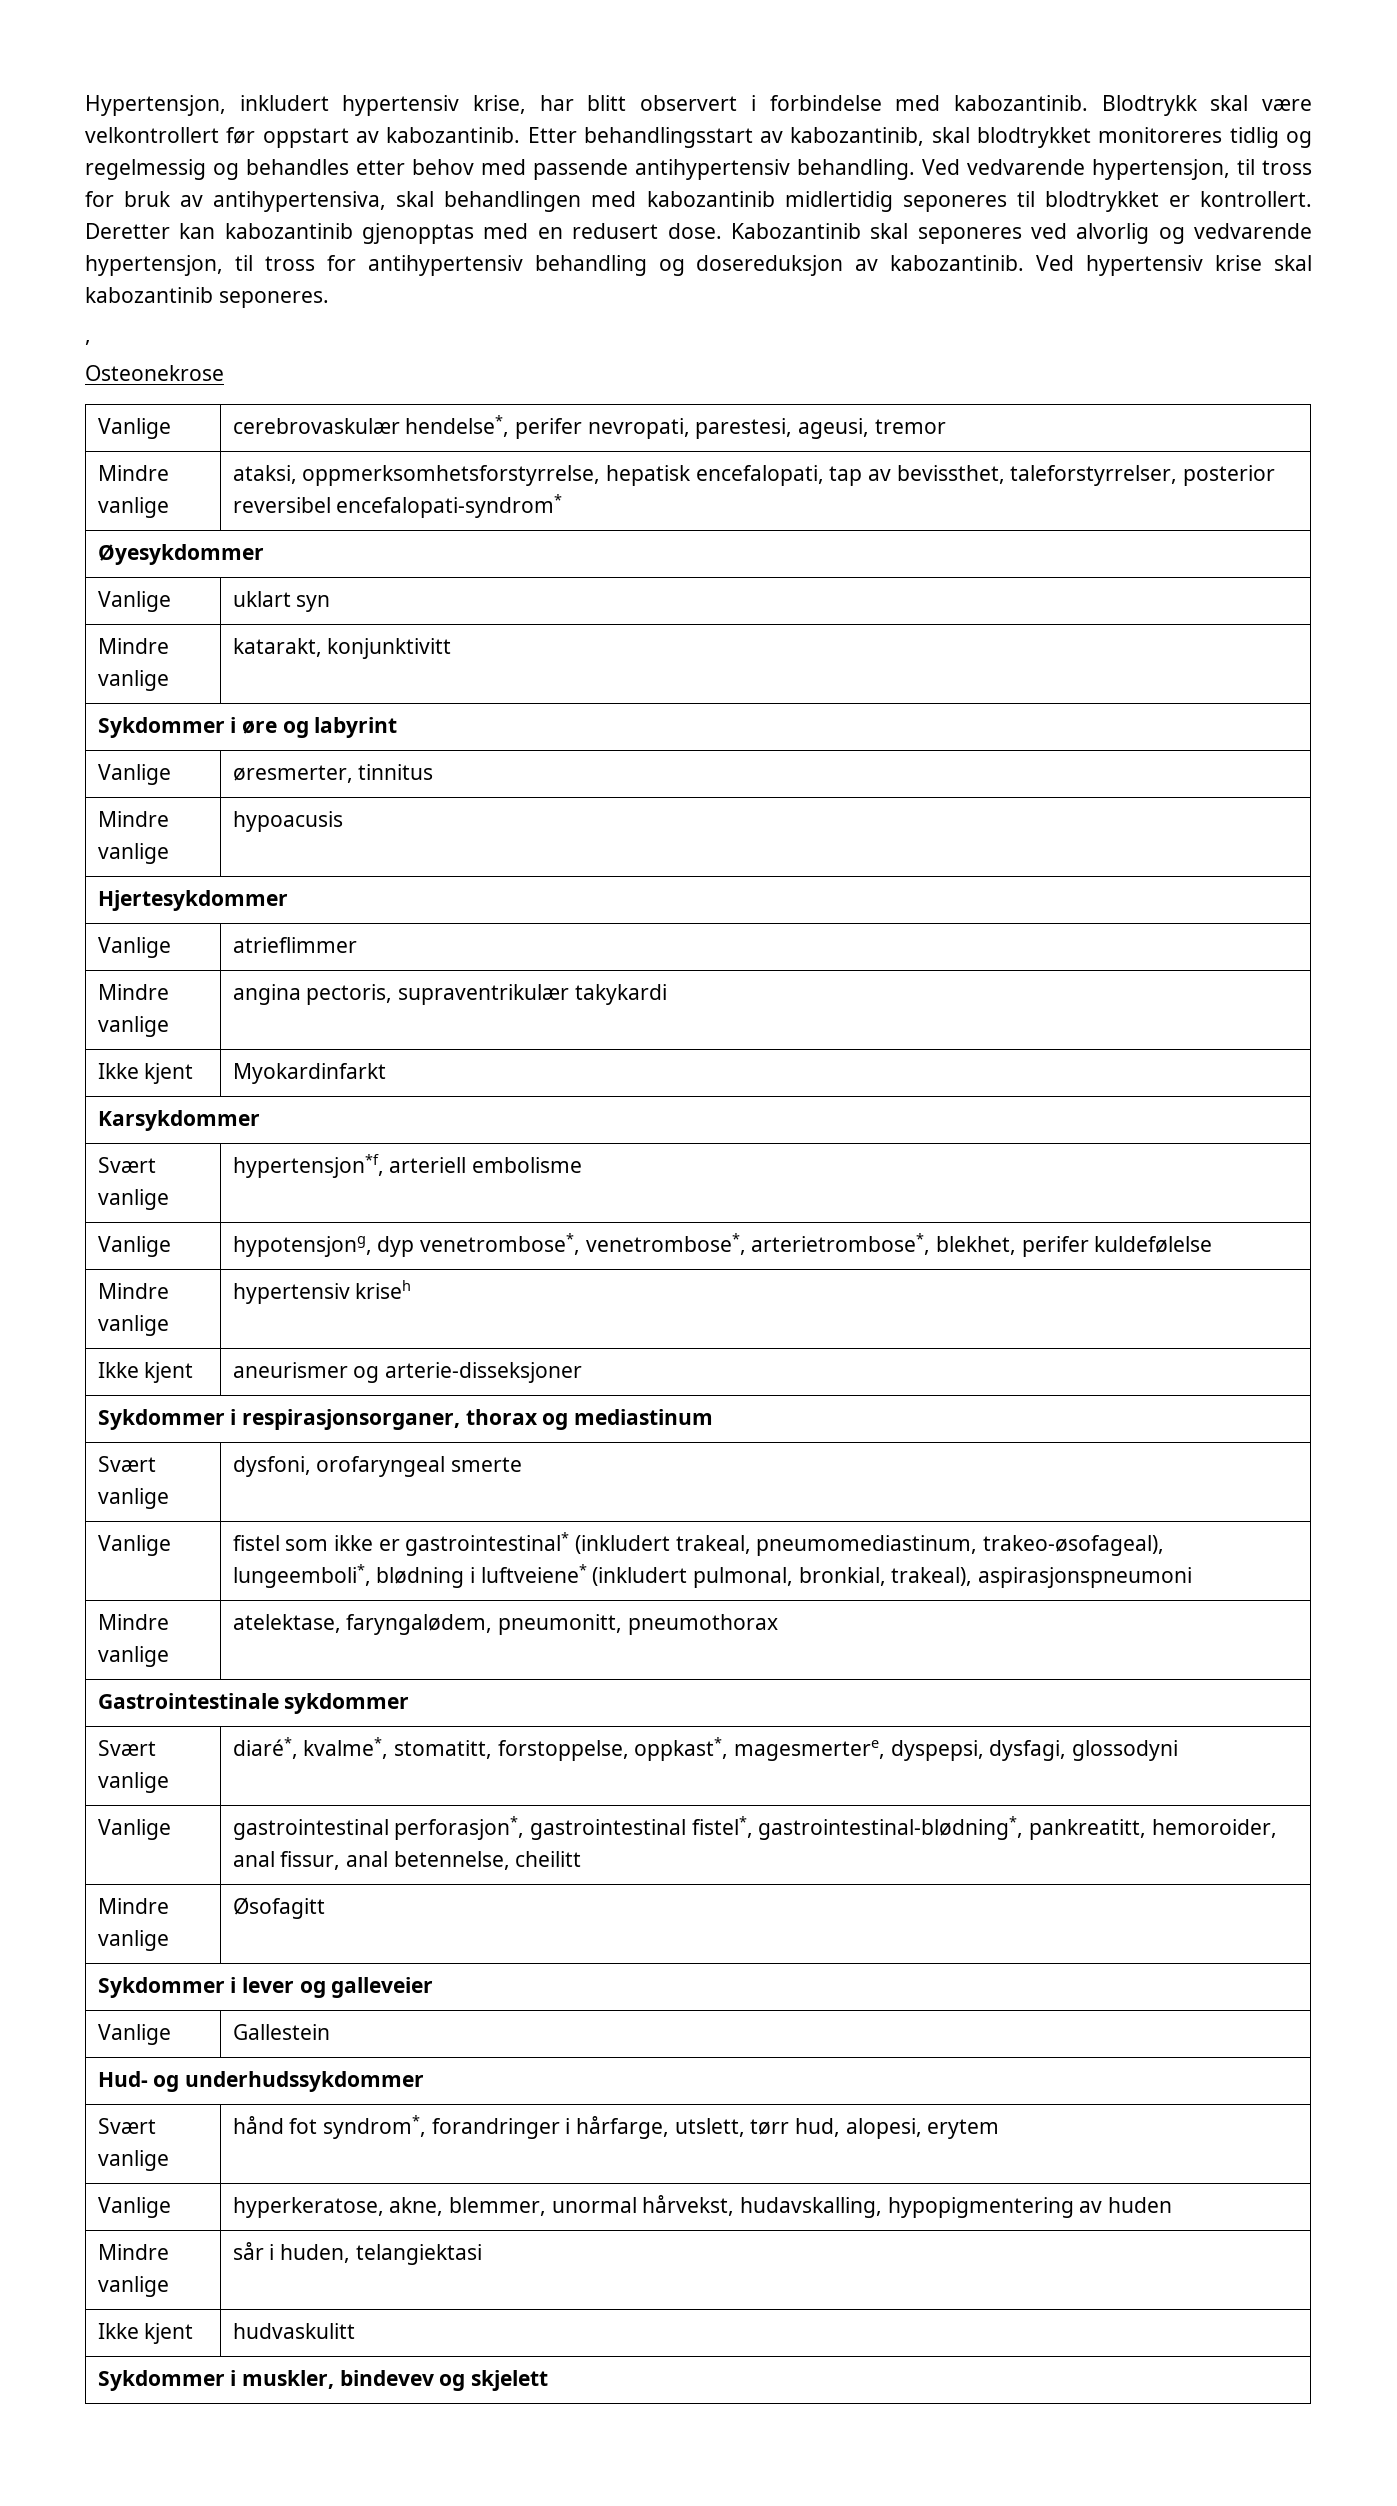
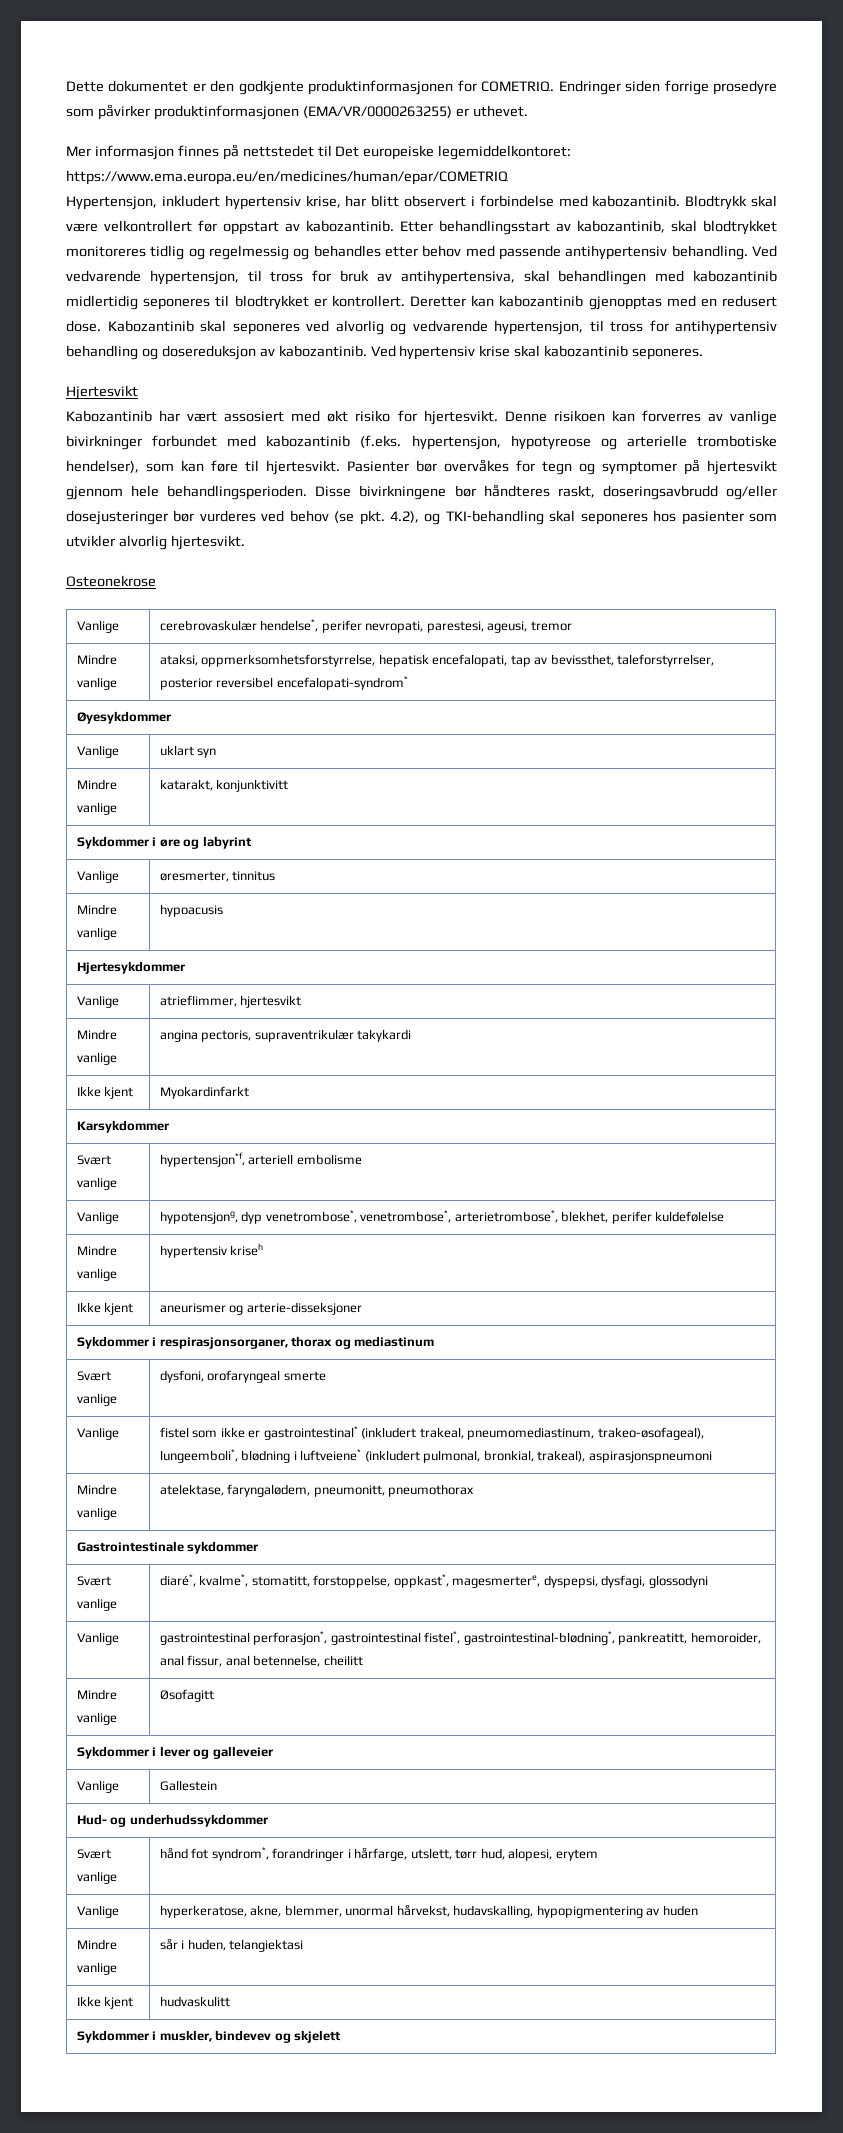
(85, 105) none -> [66,80,777,95] [66,104,528,120] [66,144,572,160] [66,170,508,185] Dette dokumentet er den godkjente produktinformasjonen for COMETRIQ. Endringer siden forrige prosedyre som påvirker produktinformasjonen (EMA/VR/0000263255) er uthevet. // Mer informasjon finnes på nettstedet til Det europeiske legemiddelkontoret: https://www.ema.europa.eu/en/medicines/human/epar/COMETRIQ //
[85,340,91,345] , -> [66,385,138,400] [66,410,777,425] [66,435,777,450] [66,459,777,475] [66,484,777,500] [66,510,778,525] [66,535,245,550] Hjertesvikt // Kabozantinib har vært assosiert med økt risiko for hjertesvikt. Denne risikoen kan forverres av vanlige bivirkninger forbundet med kabozantinib (f.eks. hypertensjon, hypotyreose og arterielle trombotiske hendelser), som kan føre til hjertesvikt. Pasienter bør overvåkes for tegn og symptomer på hjertesvikt gjennom hele behandlingsperioden. Disse bivirkningene bør håndteres raskt, doseringsavbrudd og/eller dosejusteringer bør vurderes ved behov (se pkt. 4.2), og TKI‑behandling skal seponeres hos pasienter som utvikler alvorlig hjertesvikt.
[232,937,357,953] atrieflimmer -> [159,995,302,1008] atrieflimmer, hjertesvikt

